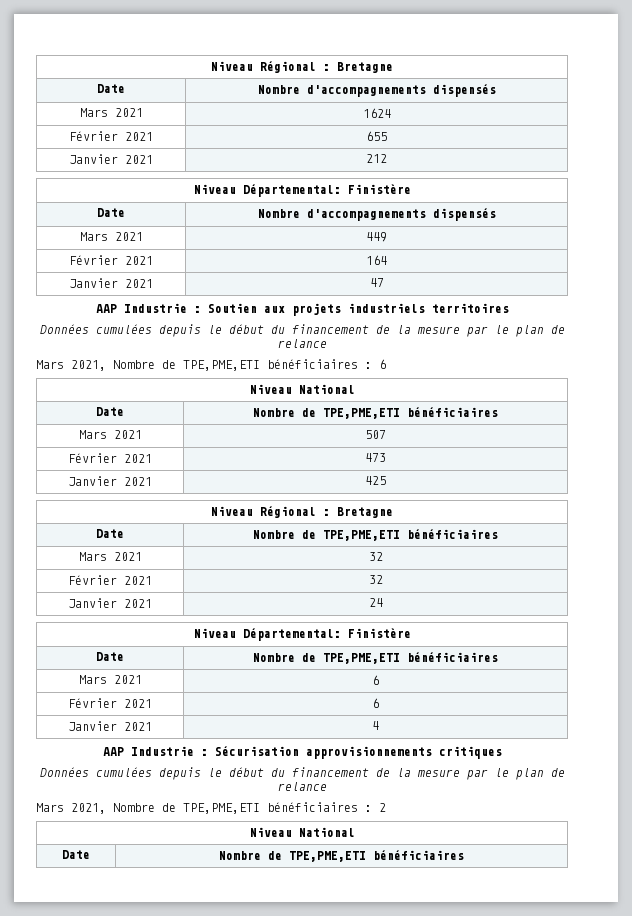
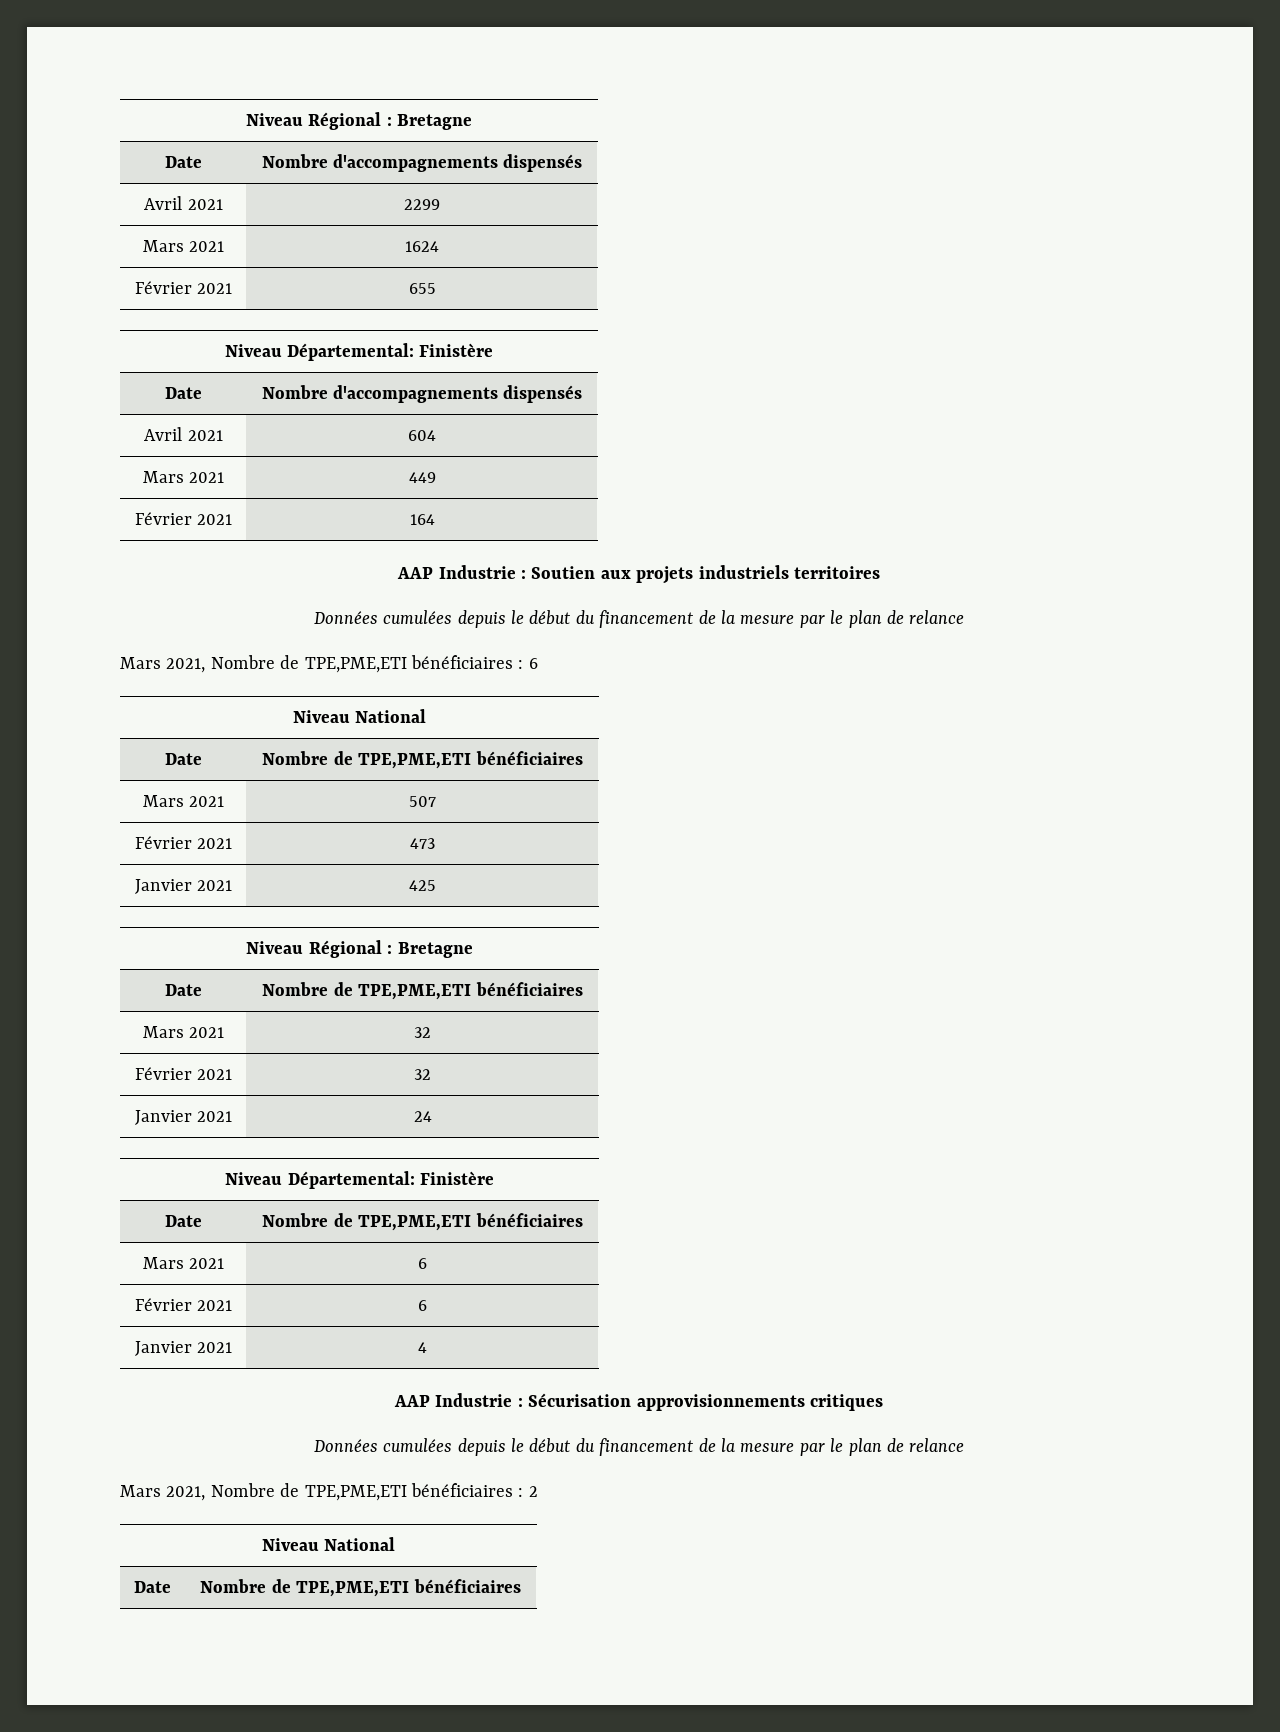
(496, 90) none -> [144,196,223,210] [404,199,440,210] // Avril 2021 | 2299
[69,154,153,164] [366,154,388,163] // Janvier 2021 | 212 -> (436, 288) none
(496, 214) none -> [144,427,223,441] [408,430,436,441] // Avril 2021 | 604
[69,278,153,288] [369,278,384,287] // Janvier 2021 | 47 -> (435, 519) none

